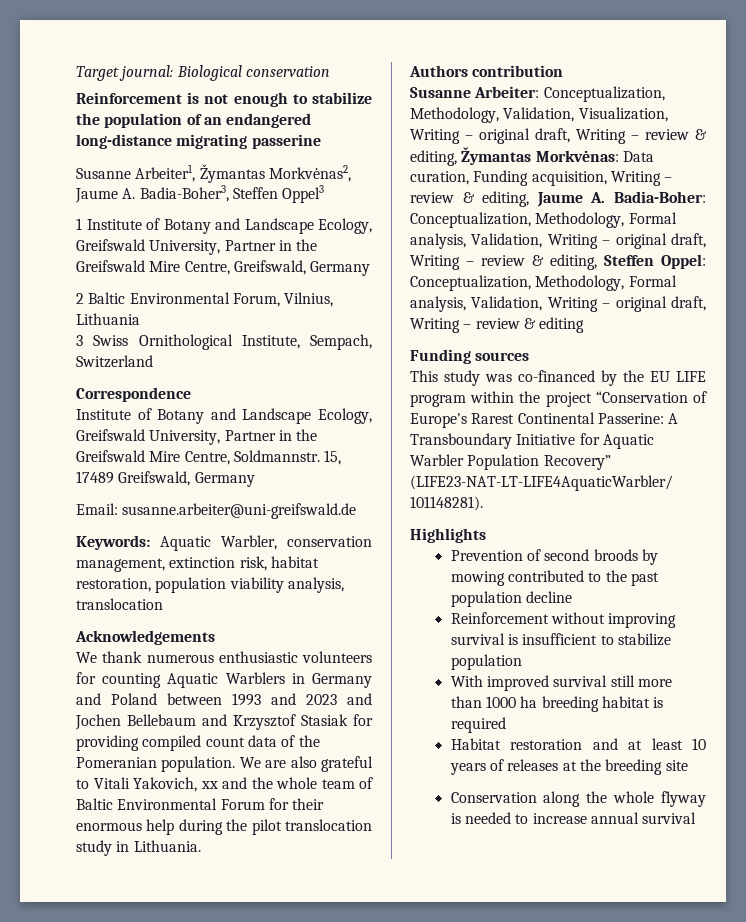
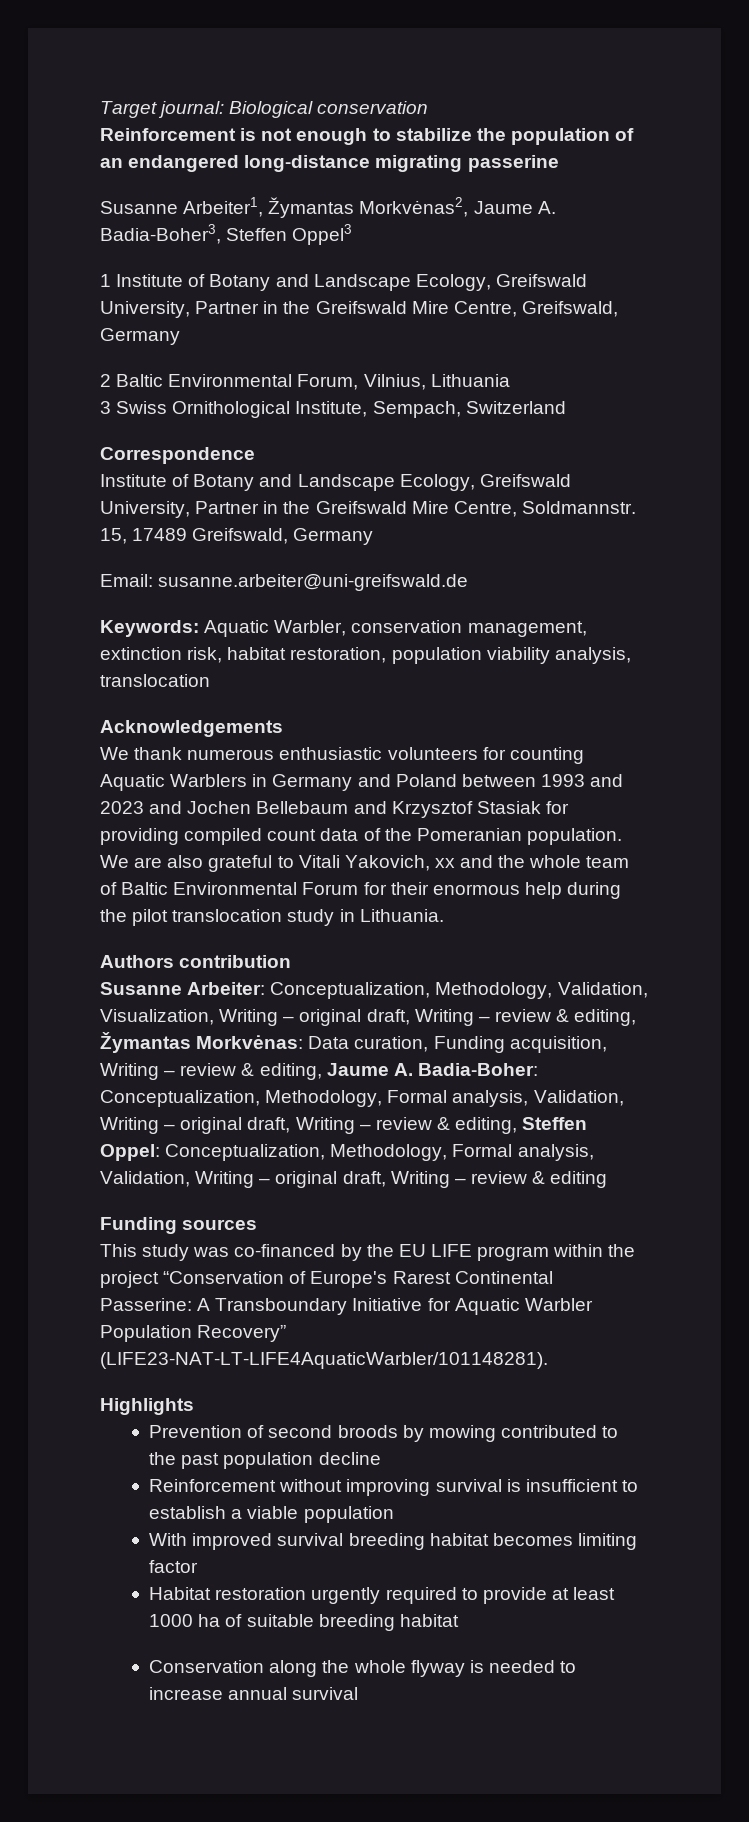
[617,633,671,646] stabilize -> [149,1506,299,1519] establish a viable
[610,675,672,687] [450,696,664,712] [450,717,506,733] [450,738,706,750] [449,759,688,775] still more than 1000 ha breeding habitat is required // Habitat restoration and at least 10 years of releases at the breeding site -> [348,1533,637,1550] [149,1560,199,1573] [149,1587,616,1604] [149,1614,459,1631] breeding habitat becomes limiting factor // Habitat restoration urgently required to provide at least 1000 ha of suitable breeding habitat

